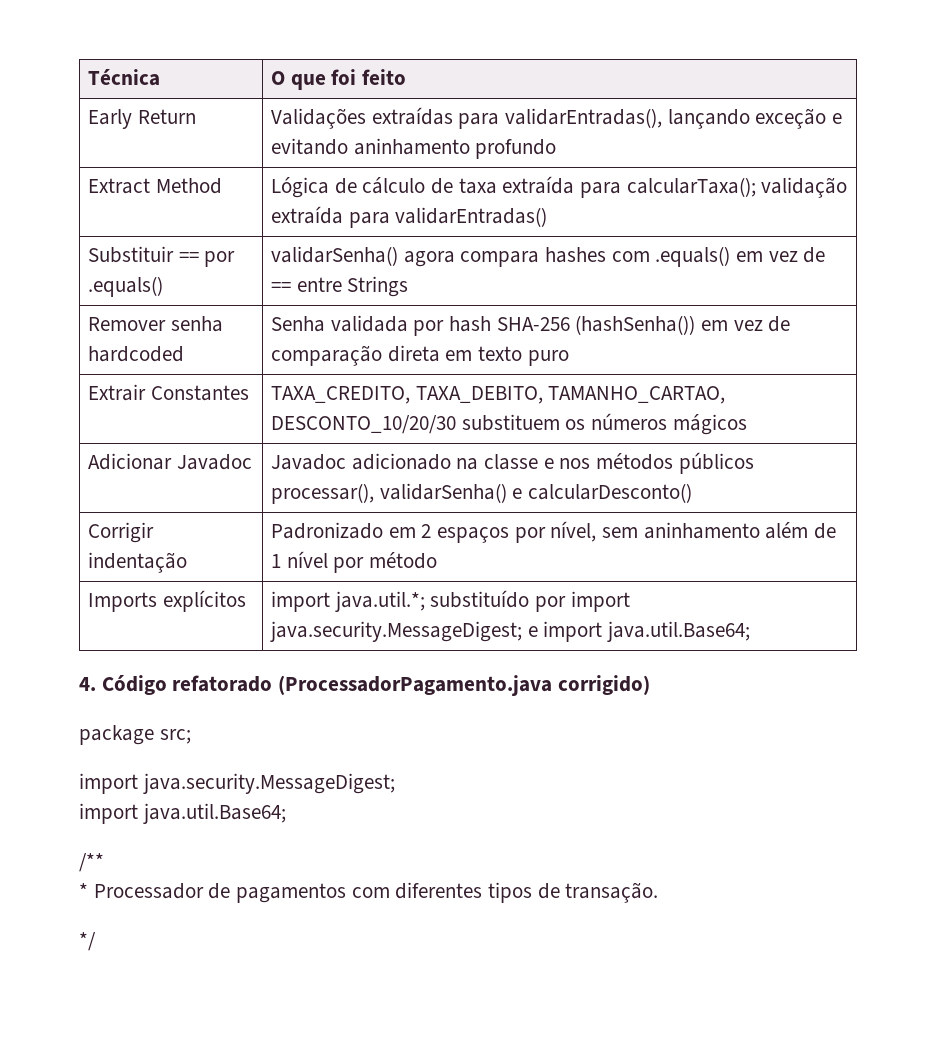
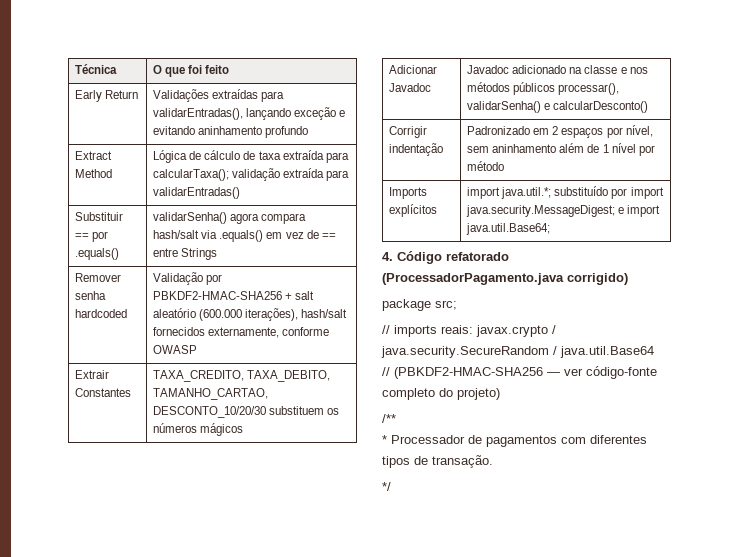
[544,247,650,263] hashes com -> [153,230,218,239] hash/salt via
[270,315,791,336] [270,345,569,366] Senha validada por hash SHA-256 (hashSenha()) em vez de comparação direta em texto puro -> [153,272,223,285] [153,291,315,300] [153,308,348,321] [153,327,330,338] [153,345,198,354] Validação por PBKDF2-HMAC-SHA256 + salt aleatório (600.000 iterações), hash/salt fornecidos externamente, conforme OWASP
[79,773,395,794] [79,803,286,824] import java.security.MessageDigest; // import java.util.Base64; -> [382,325,556,337] [381,346,654,358] [382,366,657,379] [382,388,500,400] // imports reais: javax.crypto / java.security.SecureRandom / java.util.Base64 // // (PBKDF2-HMAC-SHA256 — ver código-fonte completo do projeto)

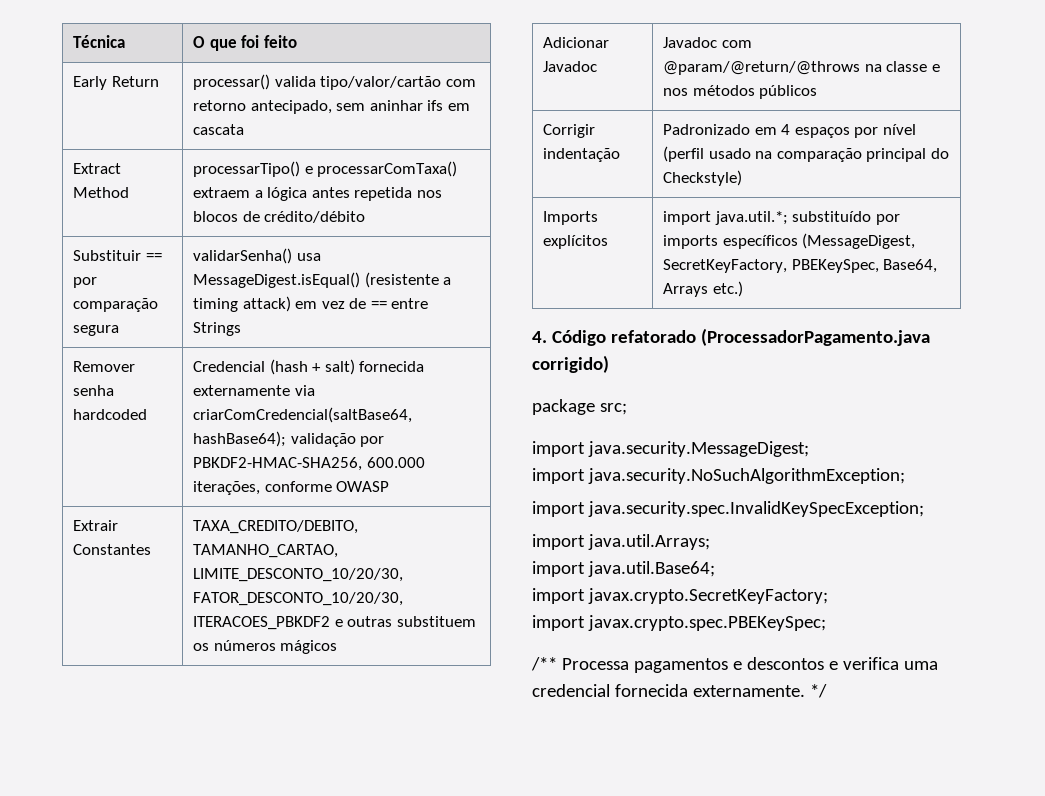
[153,89,285,102] [153,107,346,120] [153,126,309,138] [75,151,113,160] [75,169,113,178] [153,150,349,163] [153,168,350,181] [153,187,241,199] Validações extraídas para validarEntradas(), lançando exceção e evitando aninhamento profundo // Extract Method | Lógica de cálculo de taxa extraída para calcularTaxa(); validação extraída para validarEntradas() -> [193,74,476,90] [193,100,470,114] [193,124,245,135] [73,163,122,174] [73,187,130,198] [193,161,458,177] [193,187,442,201] [193,211,366,223] processar() valida tipo/valor/cartão com retorno antecipado, sem aninhar ifs em cascata // Extract Method | processarTipo() e processarComTaxa() extraem a lógica antes repetida nos blocos de crédito/débito
[75,248,120,260] [153,212,307,224] [153,230,264,242] .equals() | validarSenha() agora compara hash/salt via .equals() -> [73,298,159,312] [73,325,120,336] [193,248,321,264] [193,272,452,288] [193,296,291,312] comparação segura | validarSenha() usa MessageDigest.isEqual() (resistente a timing attack)
[153,272,223,285] [153,291,315,300] [153,308,348,321] [153,327,330,338] [153,345,198,354] [75,370,110,379] [75,388,132,397] [153,370,331,382] [153,388,269,400] [153,406,267,418] Validação por PBKDF2-HMAC-SHA256 + salt aleatório (600.000 iterações), hash/salt fornecidos externamente, conforme OWASP // Extrair Constantes | TAXA_CREDITO, TAXA_DEBITO, TAMANHO_CARTAO, DESCONTO_10/20/30 -> [193,359,425,375] [193,385,315,396] [193,407,413,423] [193,431,385,447] [193,457,425,471] [193,481,390,495] [73,520,119,531] [73,544,152,555] [193,520,359,534] [193,544,339,558] [193,568,404,582] [193,592,404,606] [193,616,393,630] Credencial (hash + salt) fornecida externamente via criarComCredencial(saltBase64, hashBase64); validação por PBKDF2-HMAC-SHA256, 600.000 iterações, conforme OWASP // Extrair Constantes | TAXA_CREDITO/DEBITO, TAMANHO_CARTAO, LIMITE_DESCONTO_10/20/30, FATOR_DESCONTO_10/20/30, ITERACOES_PBKDF2 e outras
[512,65,567,74] adicionado -> [721,40,752,48] [663,61,861,75] com @param/@return/@throws
[558,83,620,95] [467,101,649,113] processar(), validarSenha() e calcularDesconto() -> (818, 92) none
[552,126,559,135] 2 -> [781,124,791,135] 4
[625,125,653,137] [467,143,655,156] [467,161,505,171] nível, sem aninhamento além de 1 nível por método -> [882,124,916,135] [663,146,949,162] [663,170,743,186] nível (perfil usado na comparação principal do Checkstyle)
[630,187,664,199] [466,205,661,217] [466,223,551,235] import java.security.MessageDigest; e import java.util.Base64; -> [663,233,916,249] [663,259,938,273] [663,281,743,297] imports específicos (MessageDigest, SecretKeyFactory, PBEKeySpec, Base64, Arrays etc.)
[382,325,556,337] [381,346,654,358] [382,366,657,379] [382,388,500,400] [382,414,396,423] [382,435,647,447] [382,455,493,468] // imports reais: javax.crypto / java.security.SecureRandom / java.util.Base64 // // (PBKDF2-HMAC-SHA256 — ver código-fonte completo do projeto) // /** // * Processador de pagamentos com diferentes tipos de transação. // -> [532,441,809,457] [532,468,905,484] [532,501,924,517] [532,534,710,550] [532,561,715,577] [532,588,828,604] [532,615,826,631] [531,657,938,673] [532,684,805,697] import java.security.MessageDigest; // import java.security.NoSuchAlgorithmException; // import java.security.spec.InvalidKeySpecException; // import java.util.Arrays; // import java.util.Base64; // import javax.crypto.SecretKeyFactory; // import javax.crypto.spec.PBEKeySpec; // /** Processa pagamentos e descontos e verifica uma credencial fornecida externamente.

